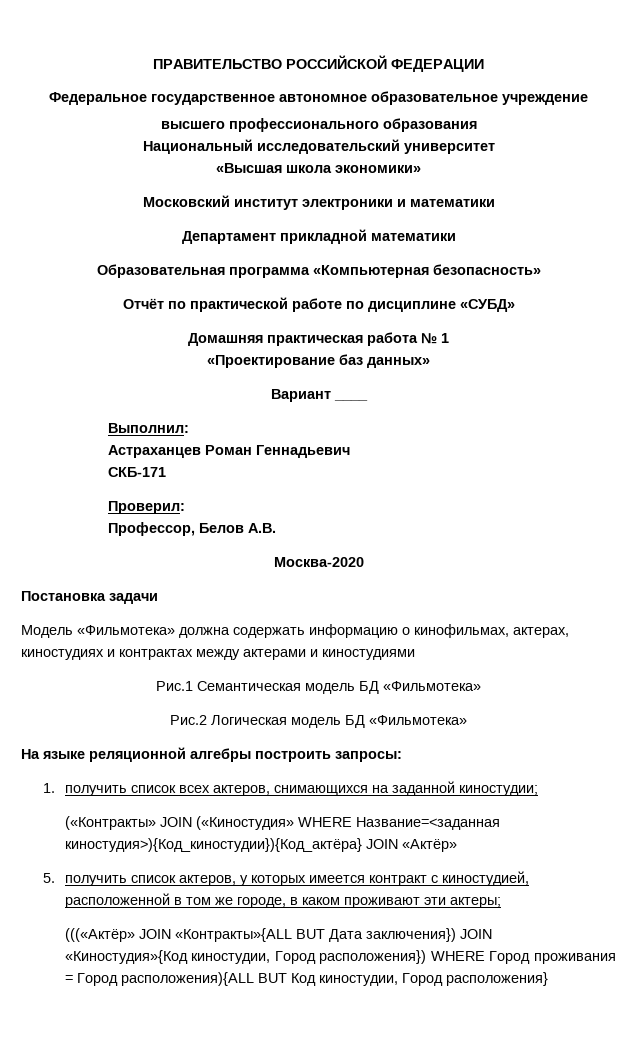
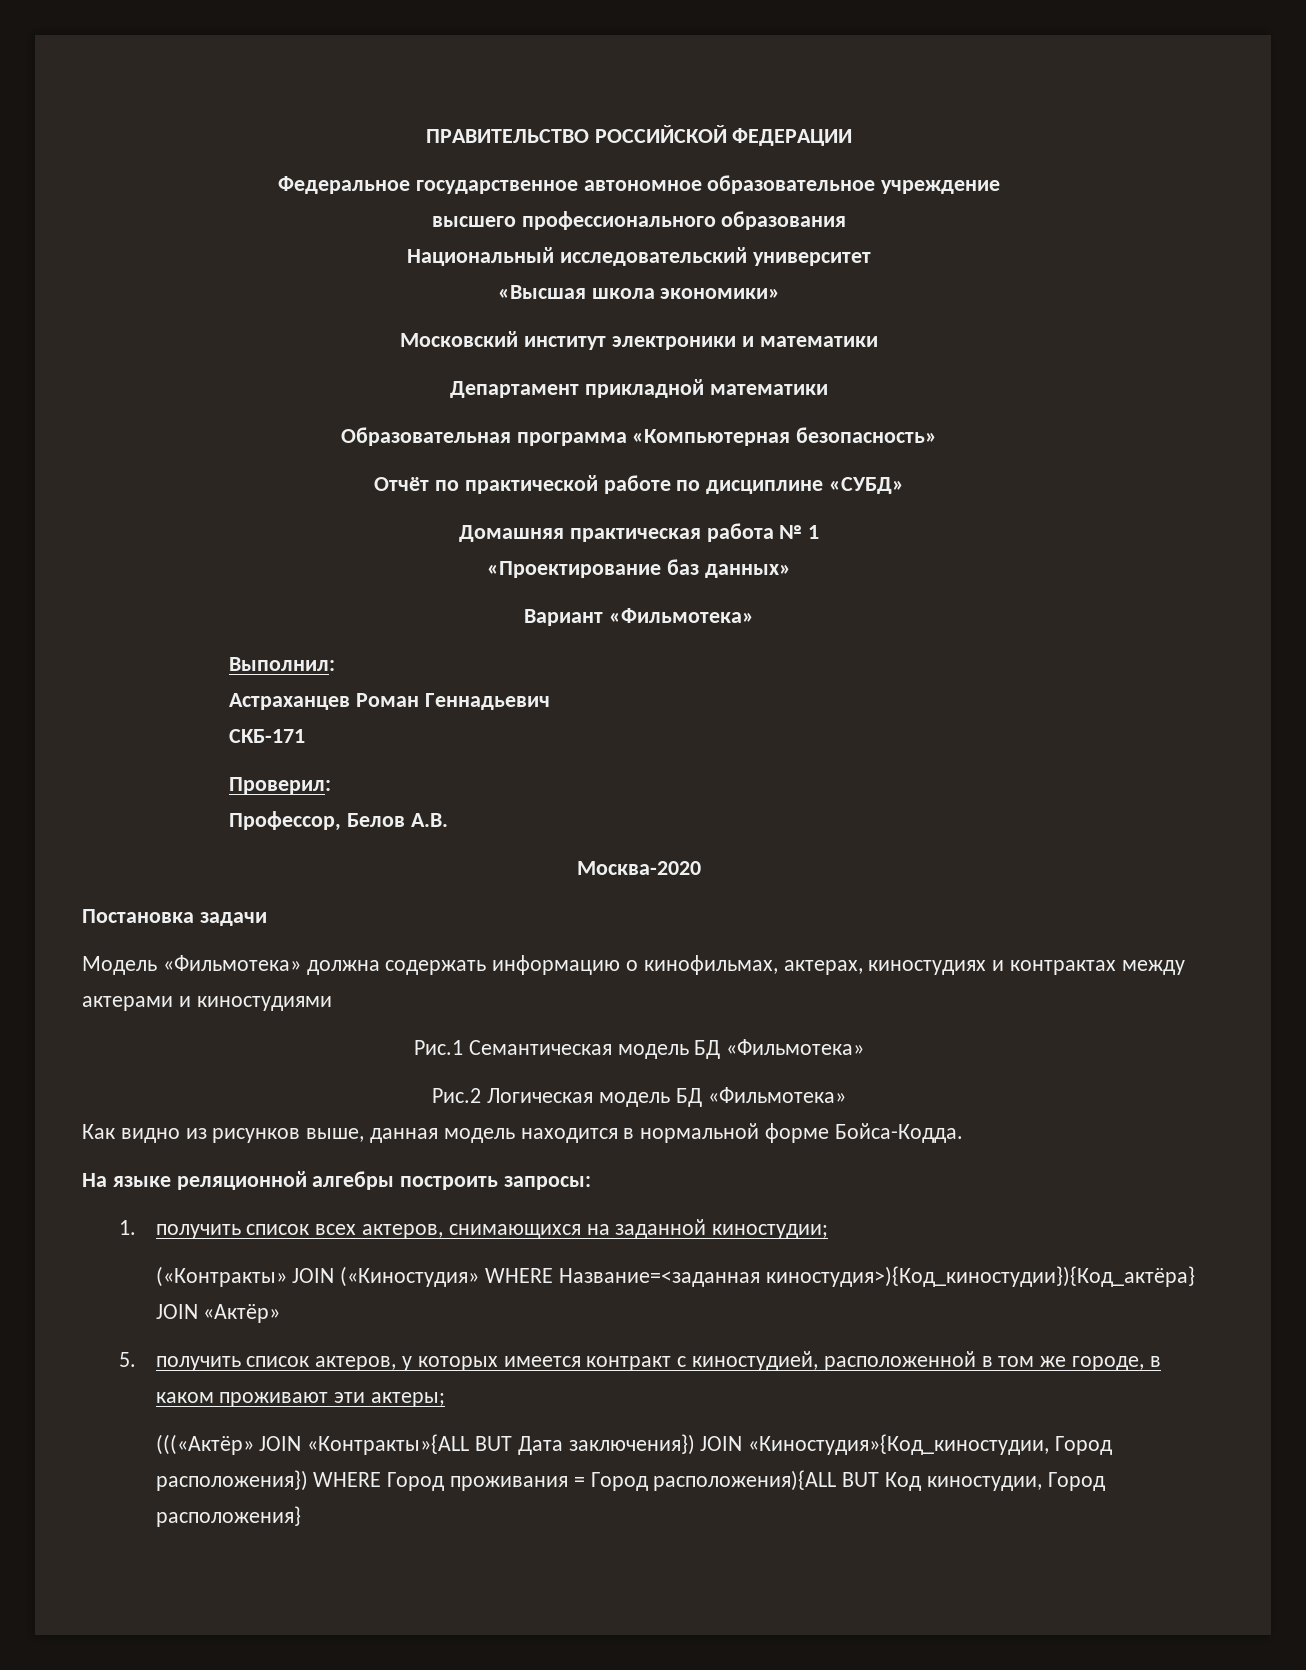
[333,399,368,401] ____ -> [608,608,754,623] «Фильмотека»
(467, 720) none -> [82,1123,963,1143] // Как видно из рисунков выше, данная модель находится в нормальной форме Бойса-Кодда.
[64,950,271,964] «Киностудия»{Код киностудии, -> [748,1434,1050,1455] «Киностудия»{Код_киностудии,

